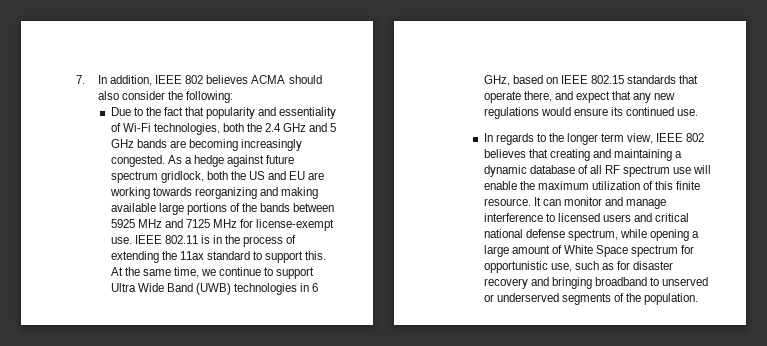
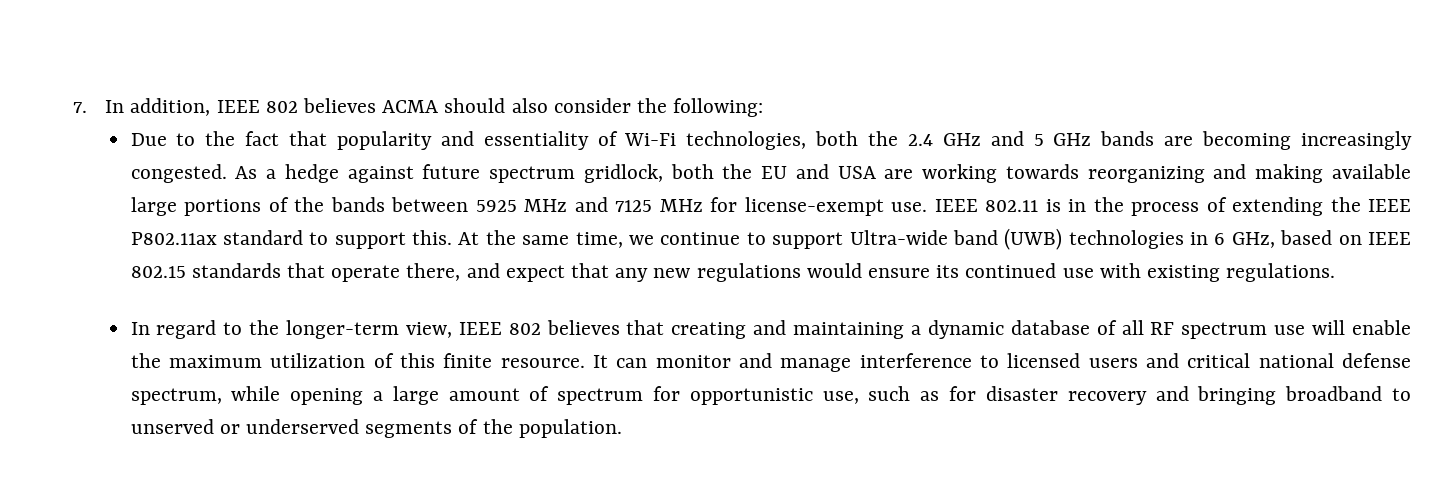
[249,171,306,180] US and EU -> [761,164,876,179] EU and USA
[179,251,204,260] 11ax -> [1368,199,1412,212] [130,232,217,245] IEEE P802.11ax
[110,283,193,292] Ultra Wide Band -> [849,230,998,245] Ultra-wide band
[677,109,699,116] [483,133,625,145] use. // In regards to the longer term -> [1062,263,1336,282] [130,320,400,339] use with existing regulations. // In regard to the longer-term
[563,245,629,257] White Space -> (550, 393) none

